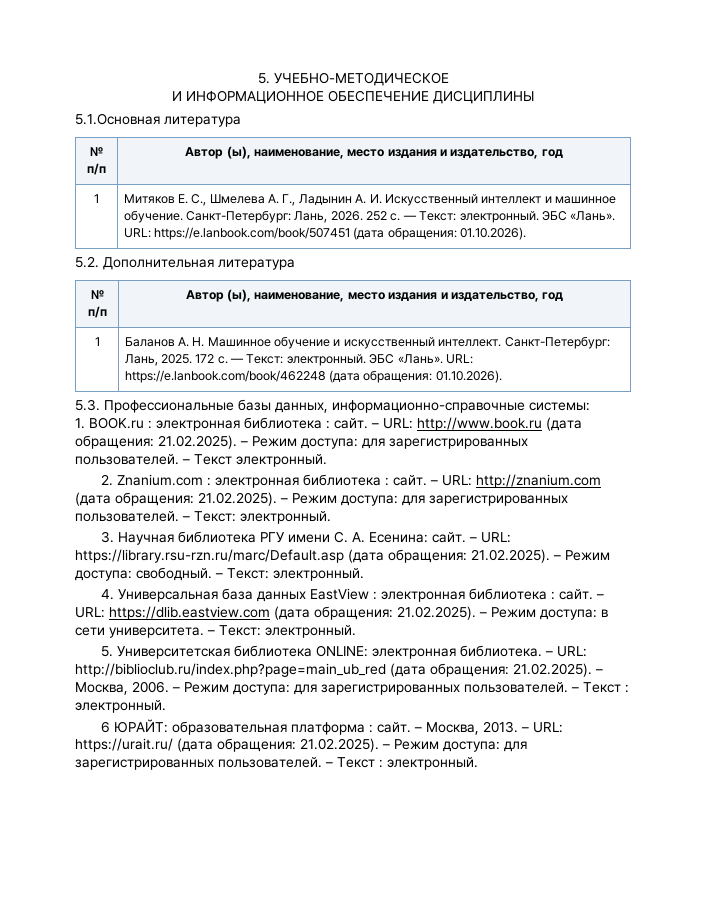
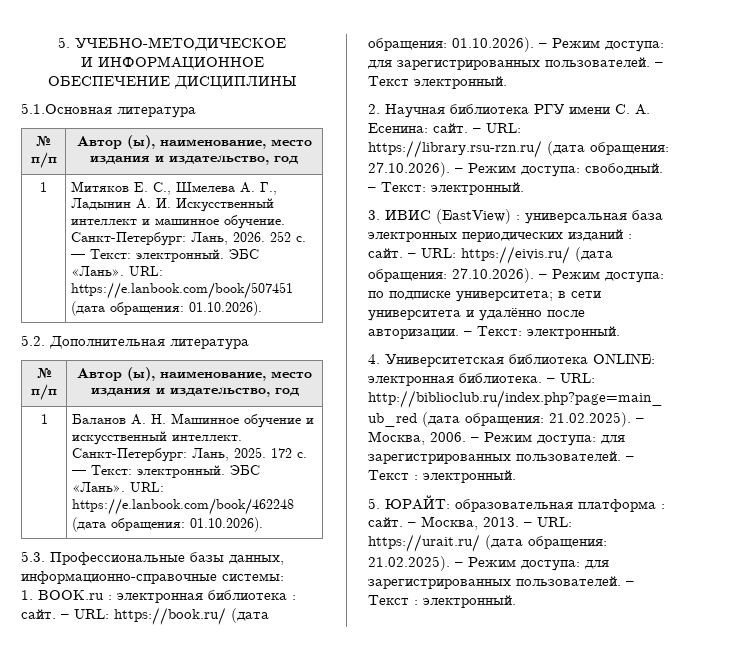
[417,417,582,431] [75,435,237,449] http://www.book.ru (дата обращения: 21.02.2025). -> [114,607,269,625] [368,37,534,52] https://book.ru/ (дата обращения: 01.10.2026).
[116,474,601,488] [75,492,568,506] [75,511,331,524] [100,531,114,543] Znanium.com : электронная библиотека : сайт. – URL: http://znanium.com (дата обращения: 21.02.2025). – Режим доступа: для зарегистрированных пользователей. – Текст: электронный. // 3. -> (380, 109) none
[75,549,550,563] https://library.rsu-rzn.ru/marc/Default.asp (дата обращения: 21.02.2025). -> [368,140,669,158] [368,162,450,177] https://library.rsu-rzn.ru/ (дата обращения: 27.10.2026).
[100,588,604,602] [75,606,608,620] [75,625,356,638] [100,646,113,657] 4. Универсальная база данных EastView : электронная библиотека : сайт. – URL: https://dlib.eastview.com (дата обращения: 21.02.2025). – Режим доступа: в сети университета. – Текст: электронный. // 5. -> [368,209,663,224] [368,229,632,242] [368,246,613,264] [368,268,664,283] [368,291,601,302] [368,308,585,321] [368,326,620,339] [368,354,380,364] 3. ИВИС (EastView) : универсальная база электронных периодических изданий : сайт. – URL: https://eivis.ru/ (дата обращения: 27.10.2026). – Режим доступа: по подписке университета; в сети университета и удалённо после авторизации. – Текст: электронный. // 4.
[100,721,110,733] 6 -> [368,498,380,509] 5.

